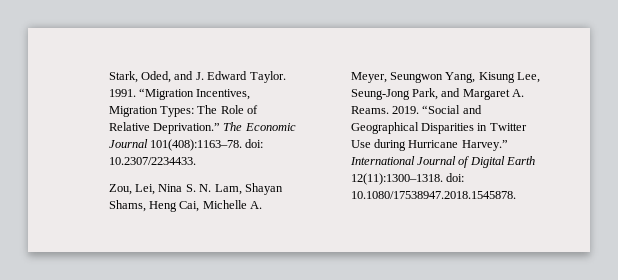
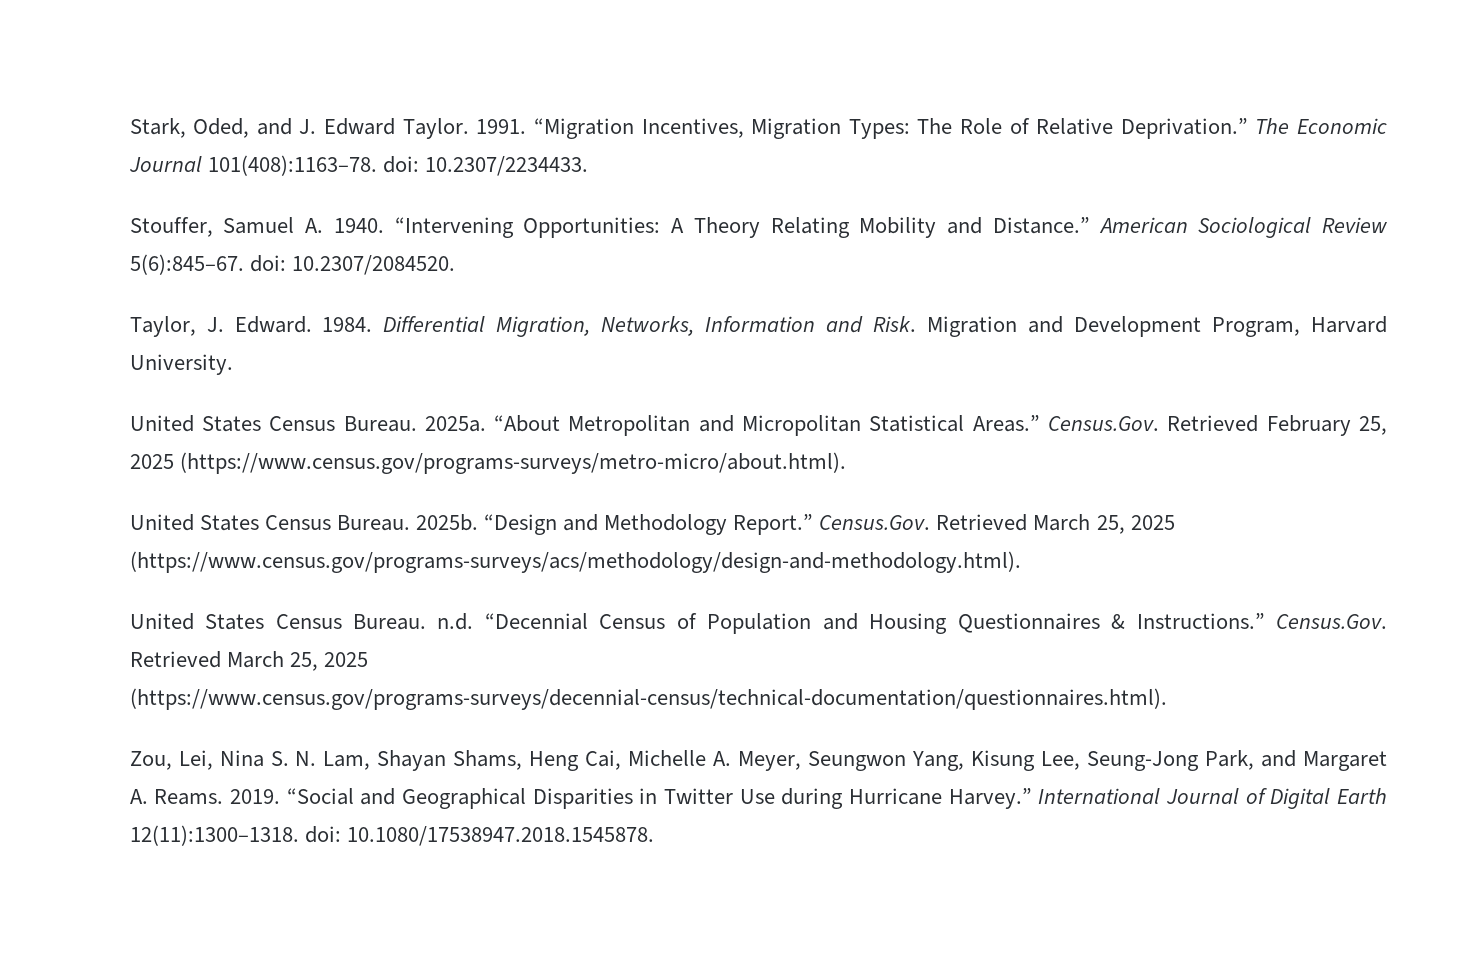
(196, 161) none -> [129,217,1388,238] [129,254,455,275] [129,316,1387,337] [129,354,233,375] [129,415,1387,436] [129,452,846,474] [129,514,1175,535] [129,551,1021,573] [129,613,1388,634] [129,651,368,671] [129,688,1167,710] // Stouffer, Samuel A. 1940. “Intervening Opportunities: A Theory Relating Mobility and Distance.” American Sociological Review 5(6):845–67. doi: 10.2307/2084520. // Taylor, J. Edward. 1984. Differential Migration, Networks, Information and Risk. Migration and Development Program, Harvard University. // United States Census Bureau. 2025a. “About Metropolitan and Micropolitan Statistical Areas.” Census.Gov. Retrieved February 25, 2025 (https://www.census.gov/programs-surveys/metro-micro/about.html). // United States Census Bureau. 2025b. “Design and Methodology Report.” Census.Gov. Retrieved March 25, 2025 (https://www.census.gov/programs-surveys/acs/methodology/design-and-methodology.html). // United States Census Bureau. n.d. “Decennial Census of Population and Housing Questionnaires & Instructions.” Census.Gov. Retrieved March 25, 2025 (https://www.census.gov/programs-surveys/decennial-census/technical-documentation/questionnaires.html).

